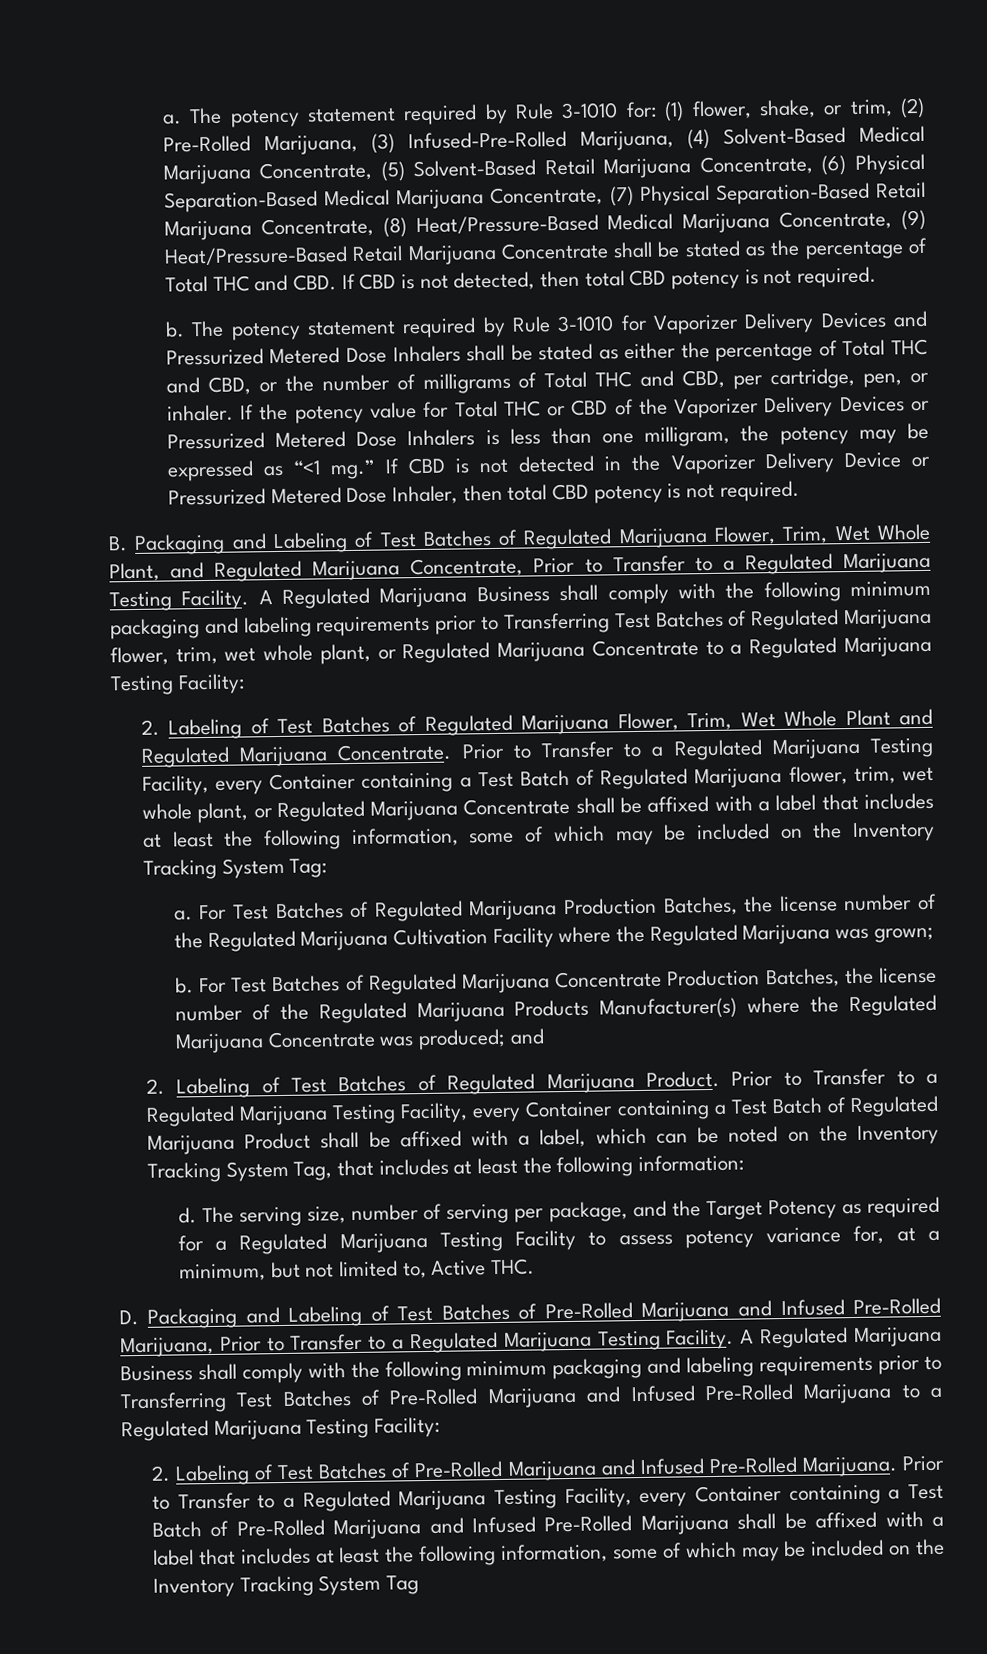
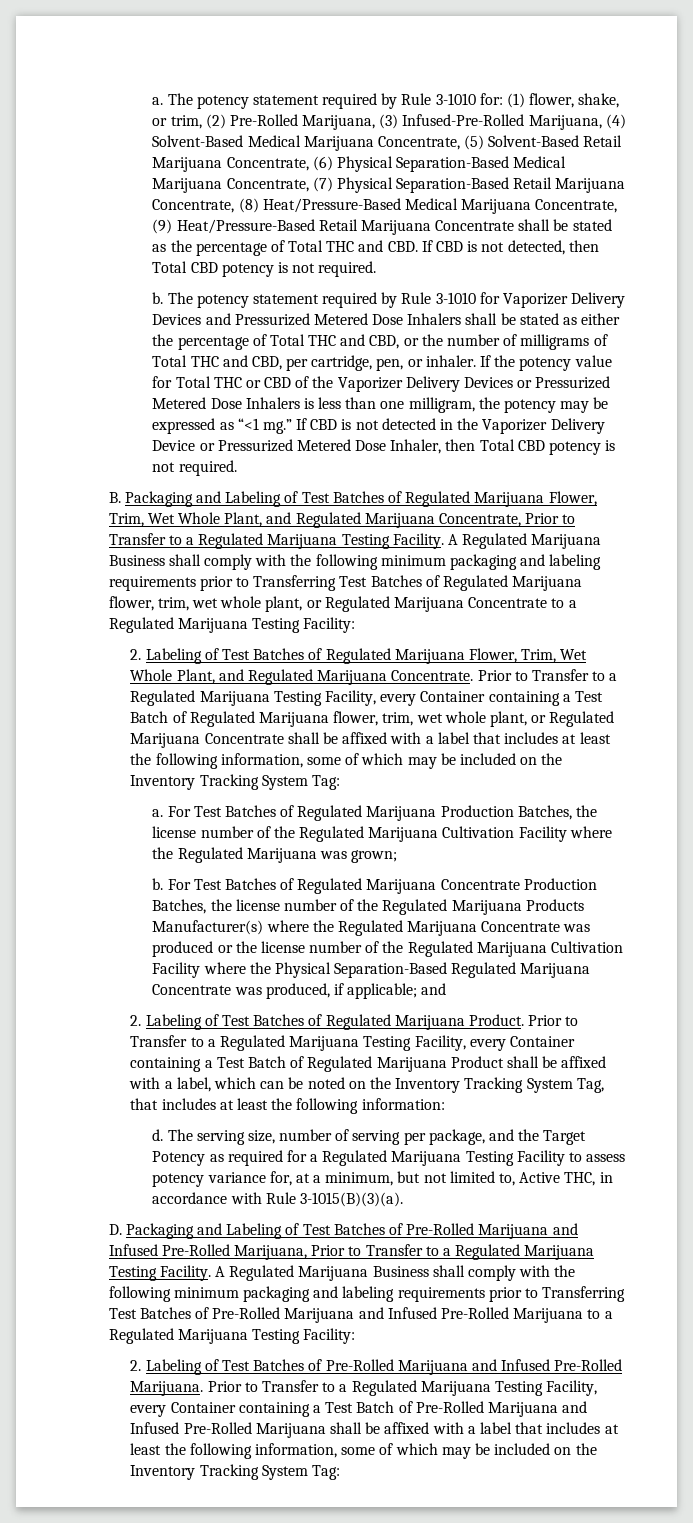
[584,270,625,287] total -> [152,261,188,273] Total
[507,484,548,501] total -> [479,439,515,451] Total
[845,709,891,727] Plant -> [176,669,215,684] Plant,
[417,1028,506,1051] produced; -> [152,941,623,957] [152,962,591,978] [152,983,418,999] produced or the license number of the Regulated Marijuana Cultivation Facility where the Physical Separation-Based Regulated Marijuana Concentrate was produced, if applicable;
[490,1258,535,1276] THC. -> [564,1172,613,1186] [152,1192,403,1207] THC, in accordance with Rule 3-1015(B)(3)(a).
[385,1575,419,1595] Tag -> [312,1465,341,1480] Tag:

